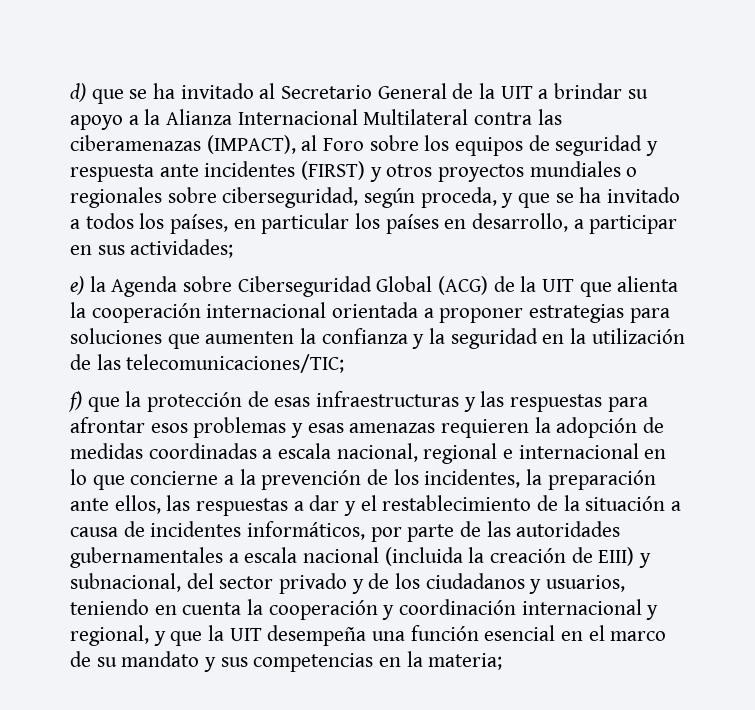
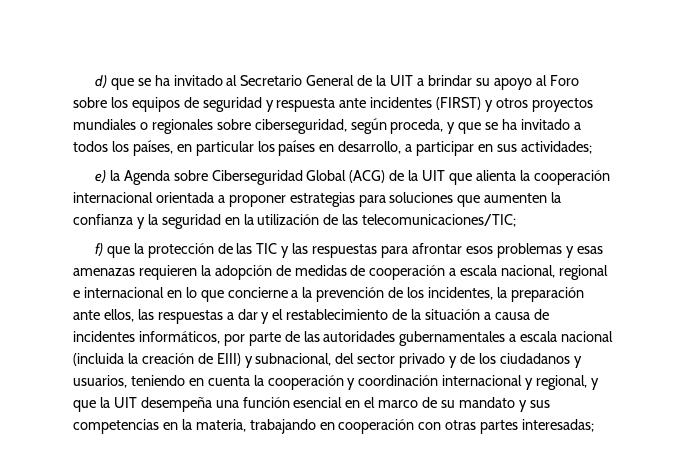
[128,109,562,125] [70,135,296,154] a la Alianza Internacional Multilateral contra las ciberamenazas (IMPACT), -> (532, 84) none
[274,391,460,407] esas infraestructuras -> [236,243,278,254] las TIC
[148,443,257,459] coordinadas -> [350,265,446,280] de cooperación
[428,653,503,670] materia; -> [195,419,595,434] materia, trabajando en cooperación con otras partes interesadas;

